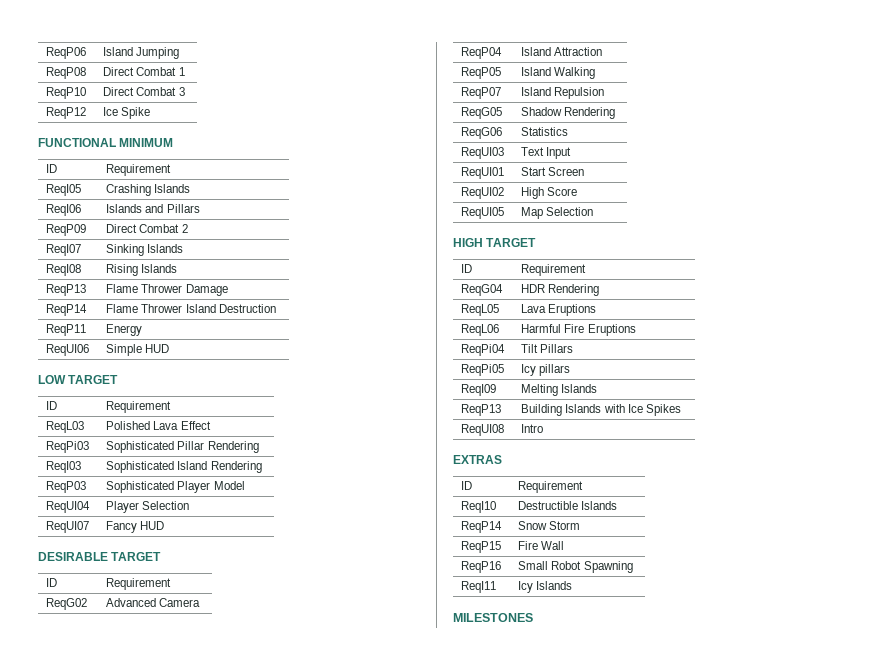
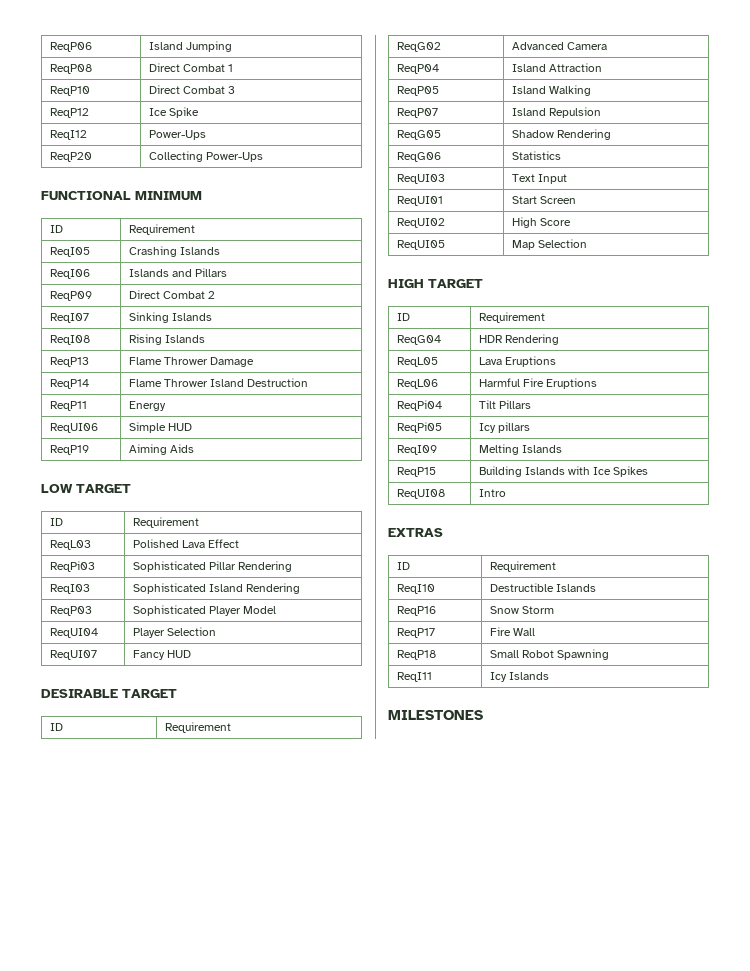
(151, 113) none -> [49,130,87,140] [148,130,206,140] [49,152,92,162] [148,151,263,162] // ReqI12 | Power-Ups // ReqP20 | Collecting Power-Ups
(170, 348) none -> [49,445,89,455] [128,444,194,455] // ReqP19 | Aiming Aids
[461,404,502,416] ReqP13 -> [396,467,436,477] ReqP15
[461,521,503,533] ReqP14 -> [396,606,436,616] ReqP16
[461,541,502,553] ReqP15 -> [396,628,435,638] ReqP17
[461,561,502,573] ReqP16 -> [396,650,436,660] ReqP18

